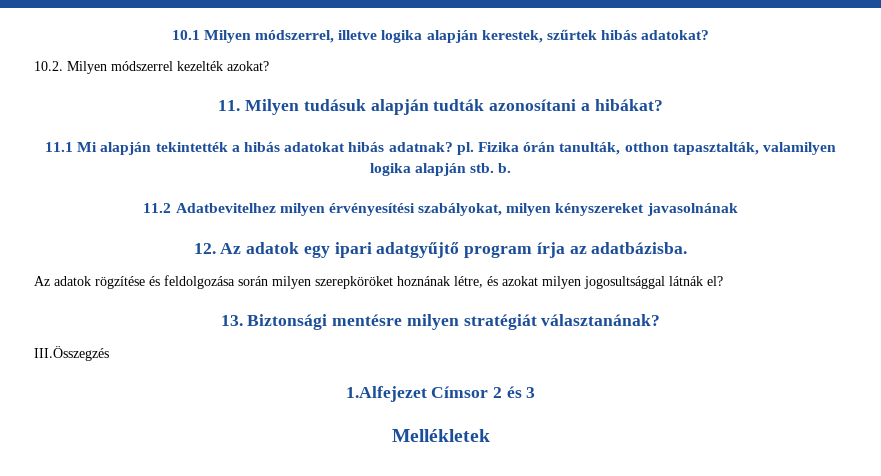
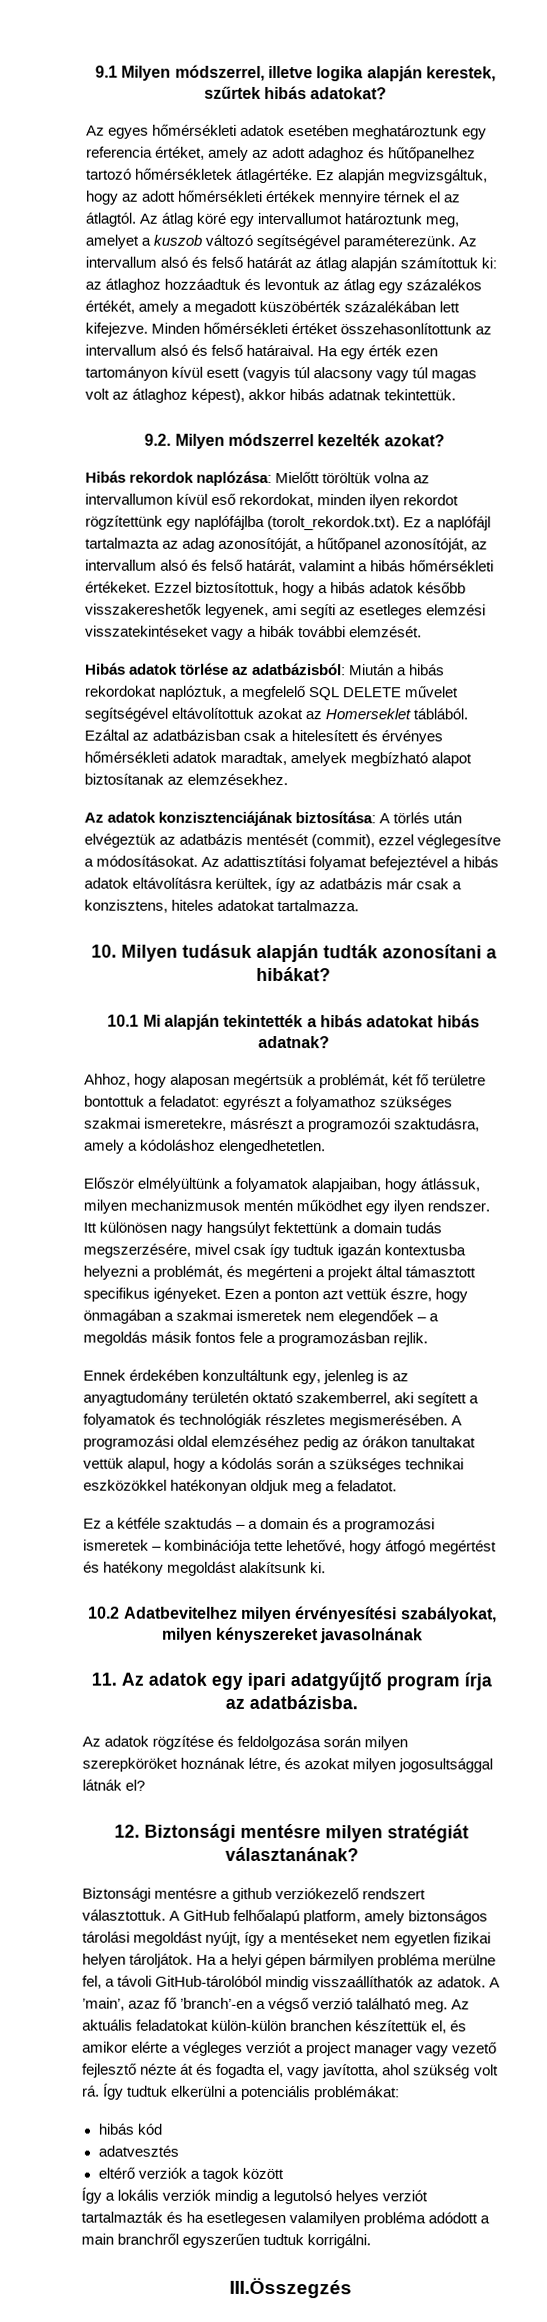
[171,30,200,40] 10.1 -> [95,65,119,78] 9.1
[34,61,269,74] [218,100,241,111] 10.2. Milyen módszerrel kezelték azokat? // 11. -> [86,123,488,140] [86,146,477,162] [86,167,489,184] [86,189,462,206] [85,212,460,228] [85,234,478,250] [85,255,498,272] [85,278,483,294] [85,300,461,315] [85,321,493,337] [85,343,439,360] [85,366,478,382] [85,388,457,403] [144,432,445,449] [85,470,431,486] [85,492,460,509] [85,515,492,531] [85,537,489,553] [85,558,495,574] [85,581,467,597] [85,602,487,619] [85,625,423,640] [85,662,446,676] [84,684,459,701] [84,707,469,722] [84,729,444,745] [84,750,473,767] [84,773,289,786] [84,810,463,827] [84,833,502,849] [84,855,500,871] [84,877,463,893] [84,899,360,913] [90,944,117,958] Az egyes hőmérsékleti adatok esetében meghatároztunk egy referencia értéket, amely az adott adaghoz és hűtőpanelhez tartozó hőmérsékletek átlagértéke. Ez alapján megvizsgáltuk, hogy az adott hőmérsékleti értékek mennyire térnek el az átlagtól. Az átlag köré egy intervallumot határoztunk meg, amelyet a kuszob változó segítségével paraméterezünk. Az intervallum alsó és felső határát az átlag alapján számítottuk ki: az átlaghoz hozzáadtuk és levontuk az átlag egy százalékos értékét, amely a megadott küszöbérték százalékában lett kifejezve. Minden hőmérsékleti értéket összehasonlítottunk az intervallum alsó és felső határaival. Ha egy érték ezen tartományon kívül esett (vagyis túl alacsony vagy túl magas volt az átlaghoz képest), akkor hibás adatnak tekintettük. // 9.2. Milyen módszerrel kezelték azokat? // Hibás rekordok naplózása: Mielőtt töröltük volna az intervallumon kívül eső rekordokat, minden ilyen rekordot rögzítettünk egy naplófájlba (torolt_rekordok.txt). Ez a naplófájl tartalmazta az adag azonosítóját, a hűtőpanel azonosítóját, az intervallum alsó és felső határát, valamint a hibás hőmérsékleti értékeket. Ezzel biztosítottuk, hogy a hibás adatok később visszakereshetők legyenek, ami segíti az esetleges elemzési visszatekintéseket vagy a hibák további elemzését. // Hibás adatok törlése az adatbázisból: Miután a hibás rekordokat naplóztuk, a megfelelő SQL DELETE művelet segítségével eltávolítottuk azokat az Homerseklet táblából. Ezáltal az adatbázisban csak a hitelesített és érvényes hőmérsékleti adatok maradtak, amelyek megbízható alapot biztosítanak az elemzésekhez. // Az adatok konzisztenciájának biztosítása: A törlés után elvégeztük az adatbázis mentését (commit), ezzel véglegesítve a módosításokat. Az adattisztítási folyamat befejeztével a hibás adatok eltávolításra kerültek, így az adatbázis már csak a konzisztens, hiteles adatokat tartalmazza. // 10.
[45,142,74,152] 11.1 -> [107,1014,140,1027] 10.1
[456,142,836,155] [369,163,512,176] [143,203,172,213] pl. Fizika órán tanulták, otthon tapasztalták, valamilyen logika alapján stb. b. // 11.2 -> [84,1073,487,1089] [84,1095,454,1111] [84,1117,481,1133] [84,1139,327,1155] [83,1176,481,1193] [83,1199,491,1215] [83,1221,443,1236] [83,1243,467,1259] [83,1265,477,1281] [83,1287,469,1303] [83,1309,440,1325] [83,1331,429,1347] [83,1369,410,1385] [83,1391,480,1407] [83,1413,463,1429] [83,1435,477,1451] [83,1457,465,1473] [83,1479,398,1495] [83,1517,436,1533] [83,1539,498,1555] [83,1561,327,1576] [88,1606,121,1619] // Ahhoz, hogy alaposan megértsük a problémát, két fő területre bontottuk a feladatot: egyrészt a folyamathoz szükséges szakmai ismeretekre, másrészt a programozói szaktudásra, amely a kódoláshoz elengedhetetlen. // Először elmélyültünk a folyamatok alapjaiban, hogy átlássuk, milyen mechanizmusok mentén működhet egy ilyen rendszer. Itt különösen nagy hangsúlyt fektettünk a domain tudás megszerzésére, mivel csak így tudtuk igazán kontextusba helyezni a problémát, és megérteni a projekt által támasztott specifikus igényeket. Ezen a ponton azt vettük észre, hogy önmagában a szakmai ismeretek nem elegendőek – a megoldás másik fontos fele a programozásban rejlik. // Ennek érdekében konzultáltunk egy, jelenleg is az anyagtudomány területén oktató szakemberrel, aki segített a folyamatok és technológiák részletes megismerésében. A programozási oldal elemzéséhez pedig az órákon tanultakat vettük alapul, hogy a kódolás során a szükséges technikai eszközökkel hatékonyan oldjuk meg a feladatot. // Ez a kétféle szaktudás – a domain és a programozási ismeretek – kombinációja tette lehetővé, hogy átfogó megértést és hatékony megoldást alakítsunk ki. // 10.2
[193,243,216,254] 12. -> [91,1672,117,1686] 11.
[220,315,243,326] 13. -> [114,1824,140,1838] 12.
[34,346,109,361] [345,386,536,402] [391,429,490,442] III.Összegzés // 1.Alfejezet Címsor 2 és 3 // Mellékletek -> [82,1887,427,1902] [82,1908,489,1925] [82,1931,492,1947] [82,1953,497,1969] [82,1975,501,1991] [82,1996,471,2013] [82,2019,468,2034] [82,2041,498,2057] [82,2062,499,2079] [82,2083,401,2101] [97,2123,162,2135] [97,2145,179,2157] [97,2166,284,2182] [81,2187,429,2205] [81,2211,491,2227] [81,2232,372,2249] [229,2277,352,2299] Biztonsági mentésre a github verziókezelő rendszert választottuk. A GitHub felhőalapú platform, amely biztonságos tárolási megoldást nyújt, így a mentéseket nem egyetlen fizikai helyen tároljátok. Ha a helyi gépen bármilyen probléma merülne fel, a távoli GitHub-tárolóból mindig visszaállíthatók az adatok. A ’main’, azaz fő ’branch’-en a végső verzió található meg. Az aktuális feladatokat külön-külön branchen készítettük el, és amikor elérte a végleges verziót a project manager vagy vezető fejlesztő nézte át és fogadta el, vagy javította, ahol szükség volt rá. Így tudtuk elkerülni a potenciális problémákat: // hibás kód // adatvesztés // eltérő verziók a tagok között // Így a lokális verziók mindig a legutolsó helyes verziót tartalmazták és ha esetlegesen valamilyen probléma adódott a main branchről egyszerűen tudtuk korrigálni. // III.Összegzés

